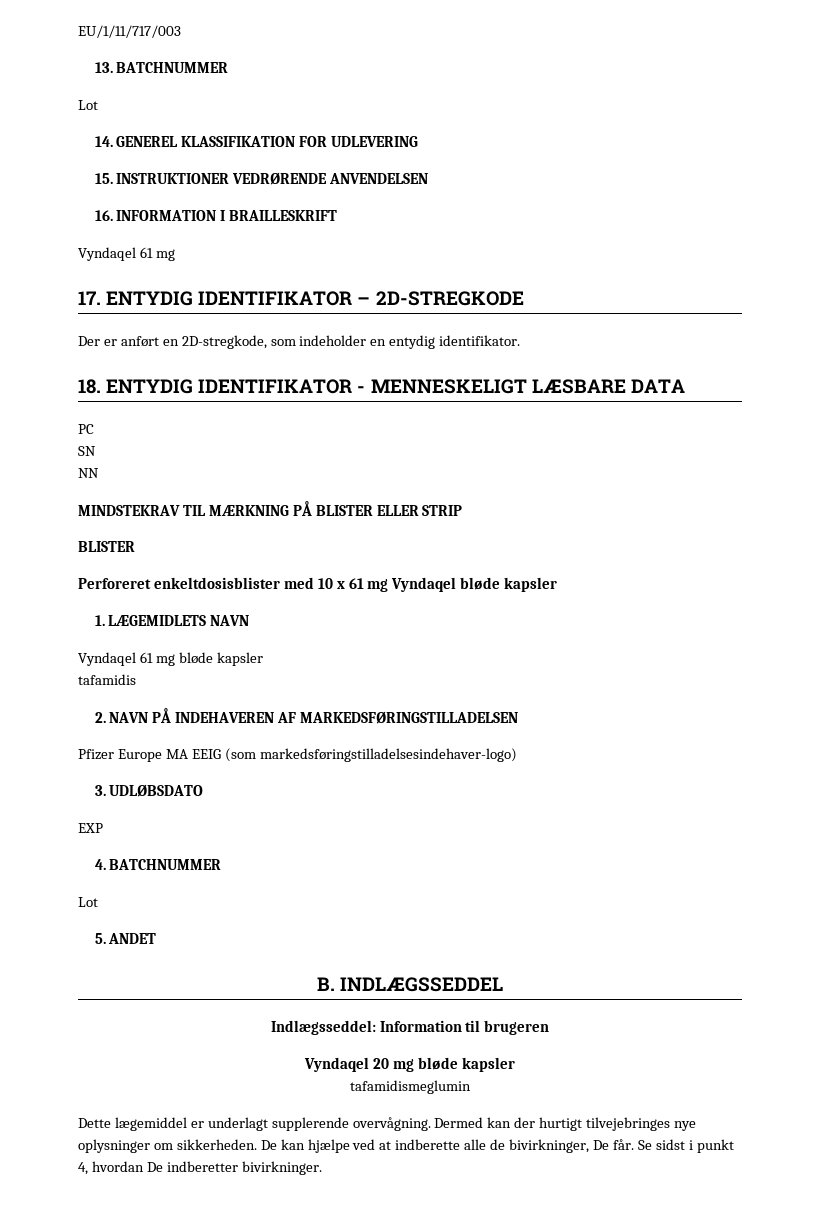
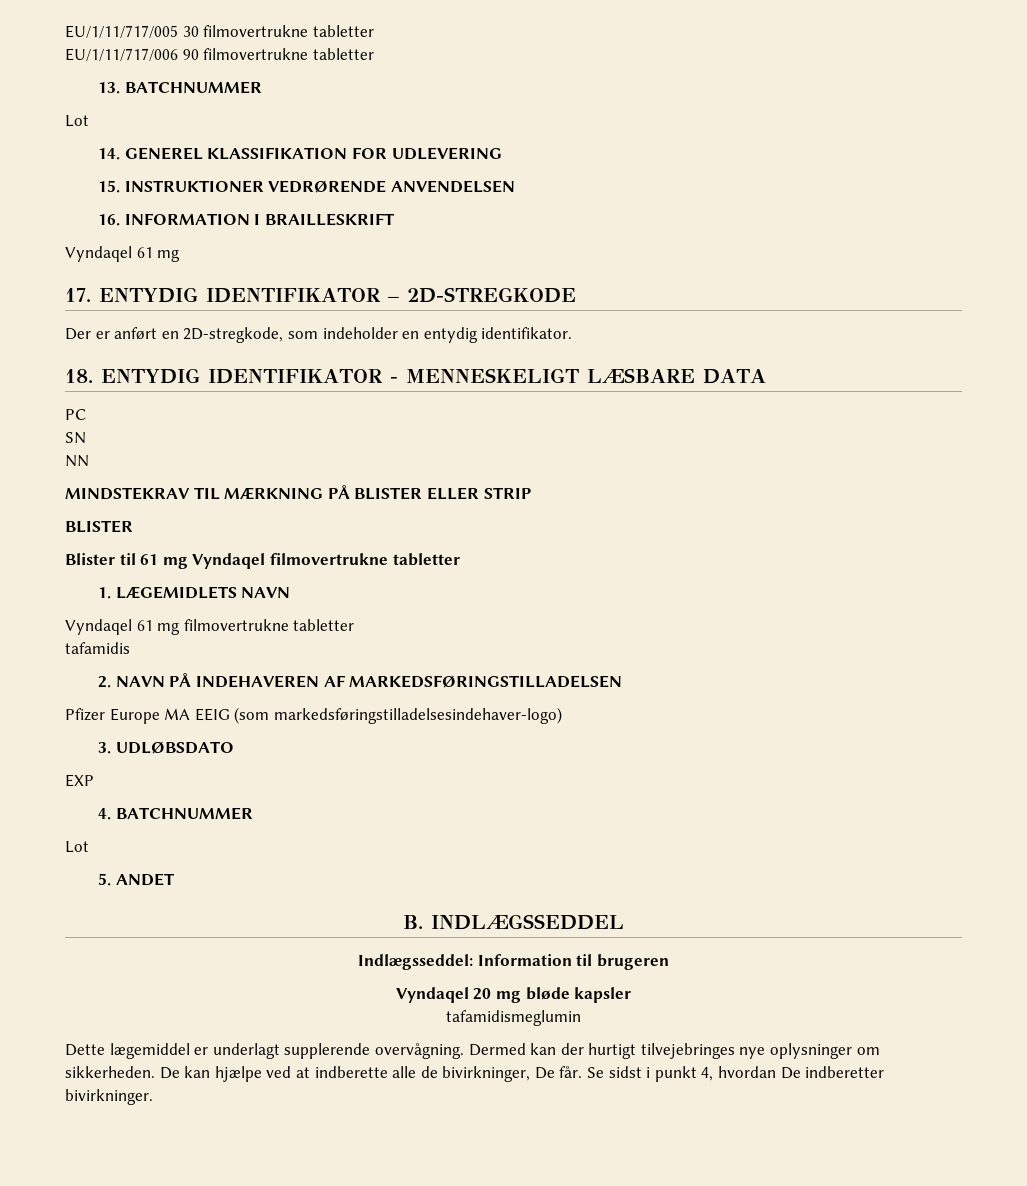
[78,25,181,38] EU/1/11/717/003 -> [65,25,374,38] [65,48,374,61] EU/1/11/717/005 30 filmovertrukne tabletter // EU/1/11/717/006 90 filmovertrukne tabletter
[78,577,345,589] Perforeret enkeltdosisblister med 10 x -> [65,553,136,565] Blister til
[460,577,558,592] bløde kapsler -> [269,553,460,566] filmovertrukne tabletter
[178,652,263,666] bløde kapsler -> [183,619,355,631] filmovertrukne tabletter

